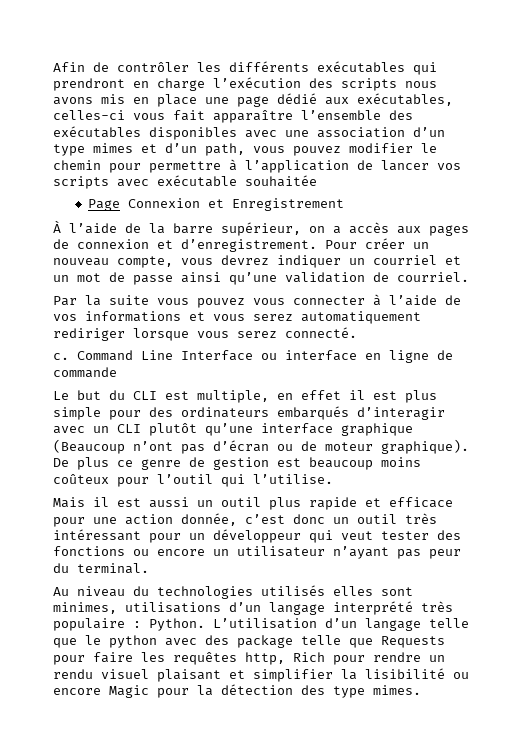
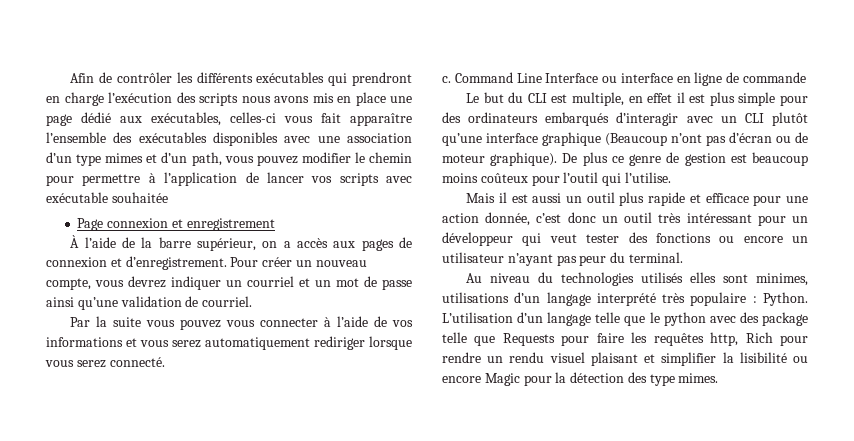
[127,198,344,211] Connexion et Enregistrement -> [107,218,275,231] connexion et enregistrement

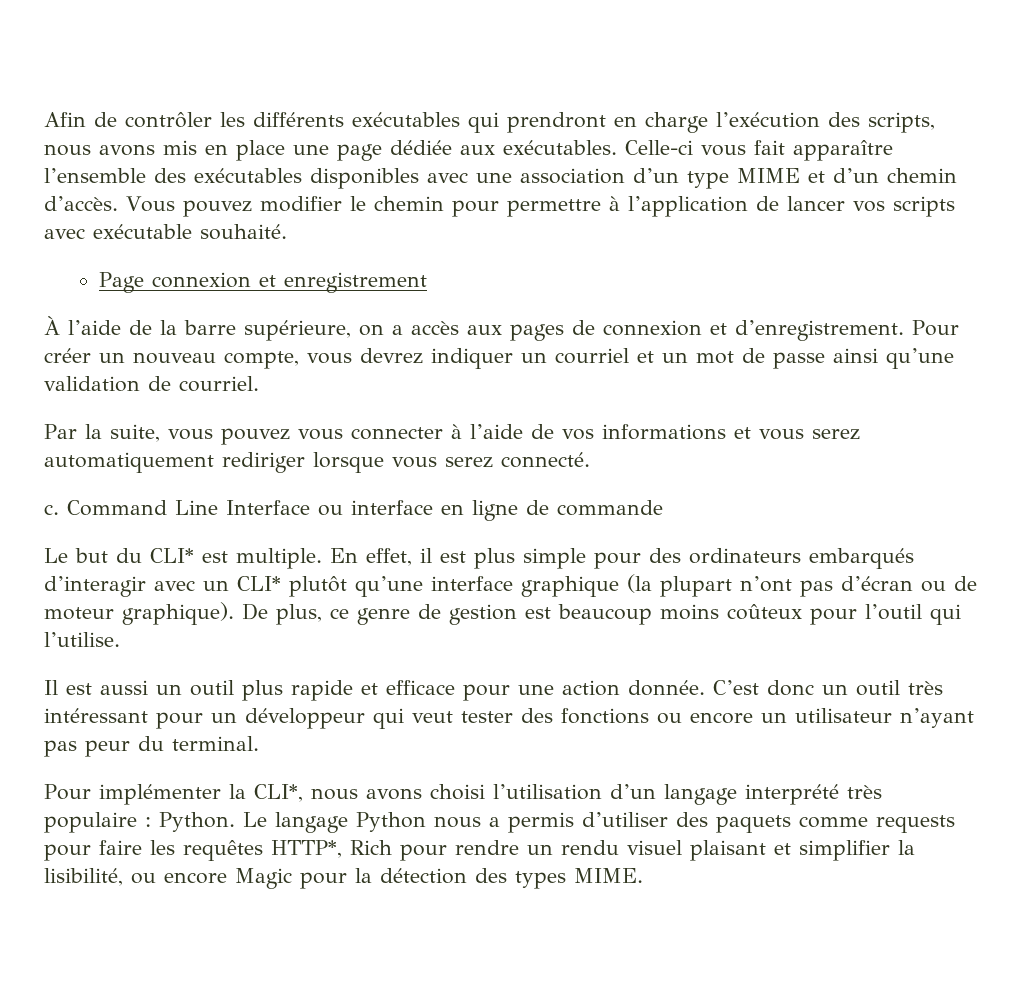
[199,93,238,106] scripts -> [868,112,935,133] scripts,
[81,112,276,126] dédié aux exécutables, celles-ci -> [390,140,693,155] dédiée aux exécutables. Celle-ci
[105,153,144,163] mimes -> [737,168,800,183] MIME
[191,152,254,166] path, vous -> [887,168,957,183] [44,196,175,212] chemin d’accès. Vous
[111,192,168,203] souhaitée -> [200,224,287,240] souhaité.
[196,238,256,251] supérieur, -> [244,320,351,341] supérieure,
[113,317,142,327] suite -> [109,424,160,442] suite,
[527,92,673,106] CLI est multiple, en effet -> [150,548,412,569] CLI* est multiple. En effet,
[744,113,764,123] CLI -> [237,576,281,591] CLI*
[605,133,667,146] (Beaucoup -> [627,574,732,597] (la plupart
[582,152,608,166] plus -> [276,604,322,625] plus,
[466,192,507,203] Mais il -> [44,680,58,695] Il
[485,212,562,226] donnée, c’est -> [628,680,759,696] donnée. C’est
[466,272,808,286] [442,292,509,303] Au niveau du technologies utilisés elles sont minimes, utilisations -> [44,784,602,805] Pour implémenter la CLI*, nous avons choisi l’utilisation
[442,312,808,326] [442,332,555,346] L’utilisation d’un langage telle que le python avec des package telle que Requests -> [243,812,955,833] Le langage Python nous a permis d’utiliser des paquets comme requests
[710,332,739,346] http, -> [271,840,342,858] HTTP*,
[739,352,787,363] lisibilité -> [44,868,123,886] lisibilité,
[649,373,719,386] type mimes. -> [515,868,643,889] types MIME.

